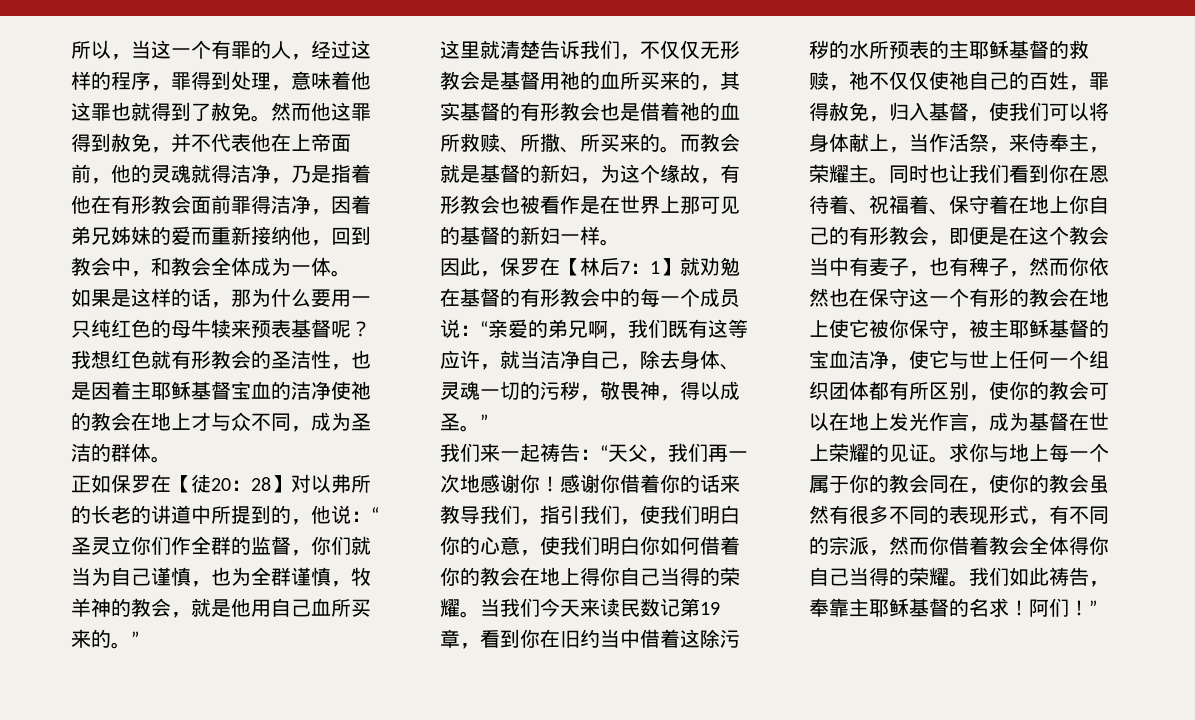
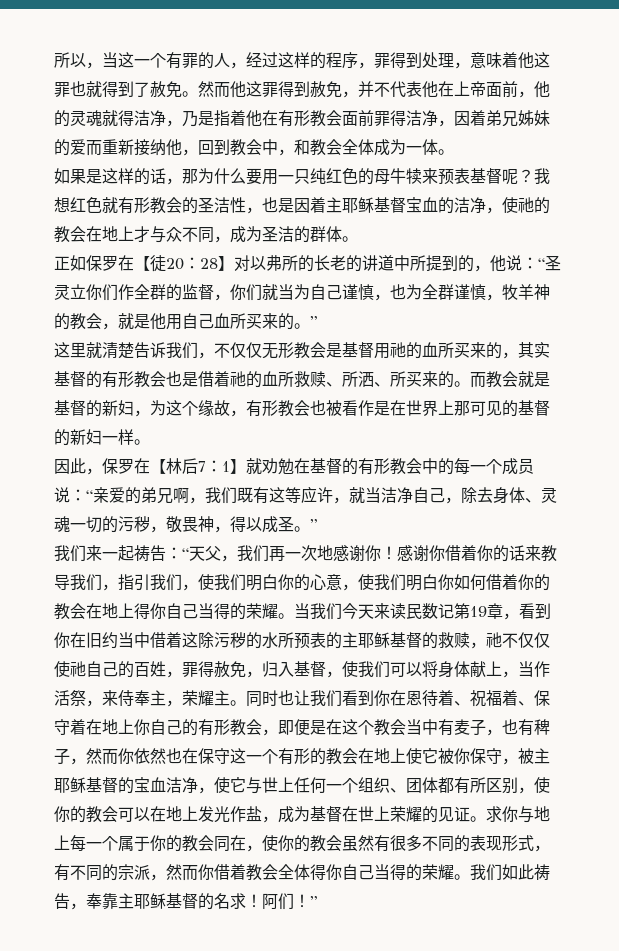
(331, 390) none -> [486,207,502,214] ，
[540,133,560,152] 撒 -> [358,371,374,387] 洒
(829, 390) none -> [390,788,406,793] 、
[949,412,969,431] 言 -> [246,806,262,822] 盐

